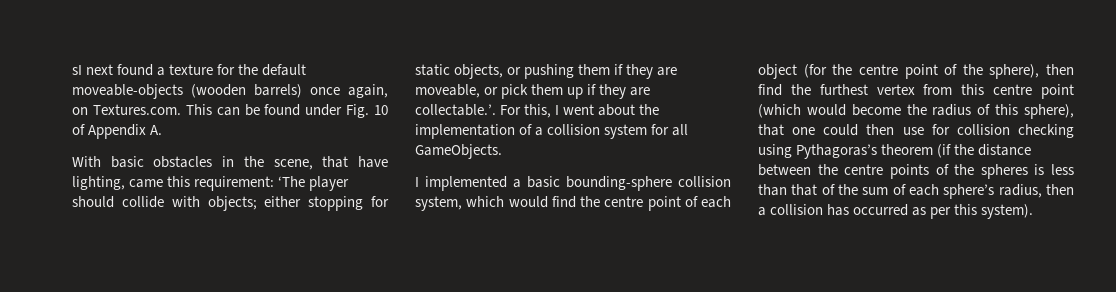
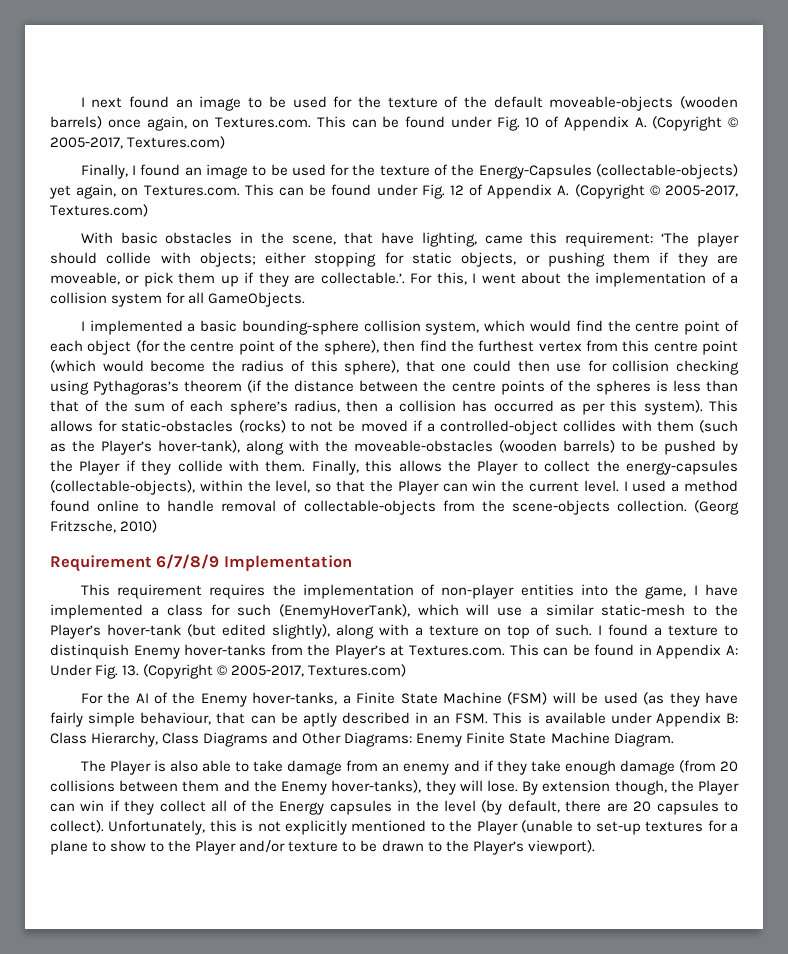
[72,65,82,75] sI -> [80,97,85,107] I
[157,64,236,76] a texture for -> [175,96,459,111] an image to be used for the texture of
(163, 130) none -> [652,116,738,131] [50,136,226,149] [80,164,738,179] [49,184,738,199] [50,204,148,217] (Copyright © 2005-2017, Textures.com) // Finally, I found an image to be used for the texture of the Energy-Capsules (collectable-objects) yet again, on Textures.com. This can be found under Fig. 12 of Appendix A. (Copyright © 2005-2017, Textures.com)
(1034, 211) none -> [708,400,738,412] [50,420,738,435] [50,440,738,455] [50,460,738,475] [50,480,738,495] [50,500,740,515] [50,520,158,533] [50,554,352,572] [80,584,738,599] [50,604,738,619] [50,624,739,639] [50,644,738,659] [50,664,407,679] [80,692,739,707] [50,712,738,727] [50,732,674,747] [80,760,738,775] [50,780,739,795] [50,800,739,815] [50,820,738,835] [50,840,595,855] This allows for static-obstacles (rocks) to not be moved if a controlled-object collides with them (such as the Player’s hover-tank), along with the moveable-obstacles (wooden barrels) to be pushed by the Player if they collide with them. Finally, this allows the Player to collect the energy-capsules (collectable-objects), within the level, so that the Player can win the current level. I used a method found online to handle removal of collectable-objects from the scene-objects collection. (Georg Fritzsche, 2010) // Requirement 6/7/8/9 Implementation // This requirement requires the implementation of non-player entities into the game, I have implemented a class for such (EnemyHoverTank), which will use a similar static-mesh to the Player’s hover-tank (but edited slightly), along with a texture on top of such. I found a texture to distinquish Enemy hover-tanks from the Player’s at Textures.com. This can be found in Appendix A: Under Fig. 13. (Copyright © 2005-2017, Textures.com) // For the AI of the Enemy hover-tanks, a Finite State Machine (FSM) will be used (as they have fairly simple behaviour, that can be aptly described in an FSM. This is available under Appendix B: Class Hierarchy, Class Diagrams and Other Diagrams: Enemy Finite State Machine Diagram. // The Player is also able to take damage from an enemy and if they take enough damage (from 20 collisions between them and the Enemy hover-tanks), they will lose. By extension though, the Player can win if they collect all of the Energy capsules in the level (by default, there are 20 capsules to collect). Unfortunately, this is not explicitly mentioned to the Player (unable to set-up textures for a plane to show to the Player and/or texture to be drawn to the Player’s viewport).

